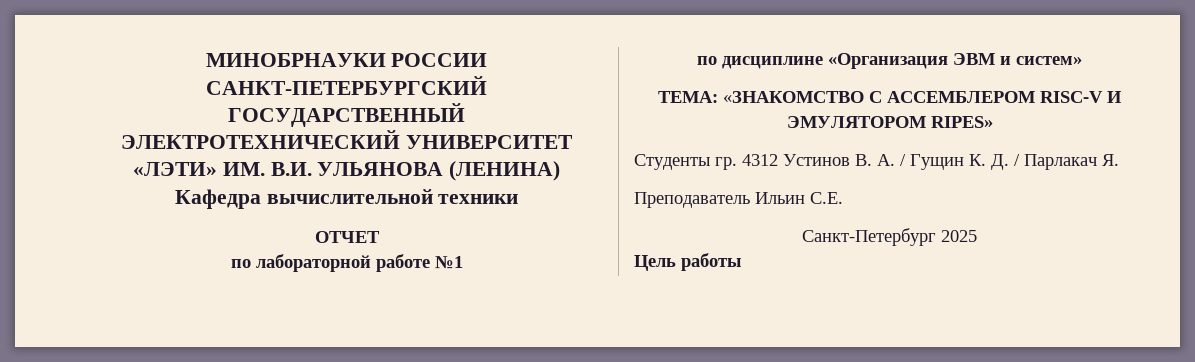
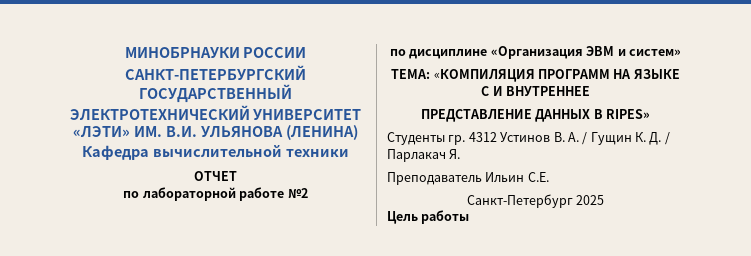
[434,256,463,269] №1 -> [287,188,308,198] №2
[723,91,1122,103] [786,116,926,128] «ЗНАКОМСТВО С АССЕМБЛЕРОМ RISC-V И ЭМУЛЯТОРОМ -> [433,69,680,82] [481,86,590,96] [420,109,603,122] «КОМПИЛЯЦИЯ ПРОГРАММ НА ЯЗЫКЕ C И ВНУТРЕННЕЕ // ПРЕДСТАВЛЕНИЕ ДАННЫХ В

